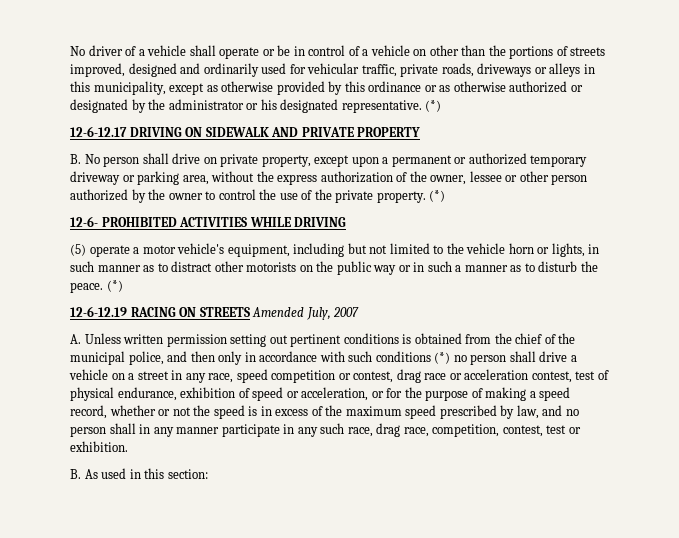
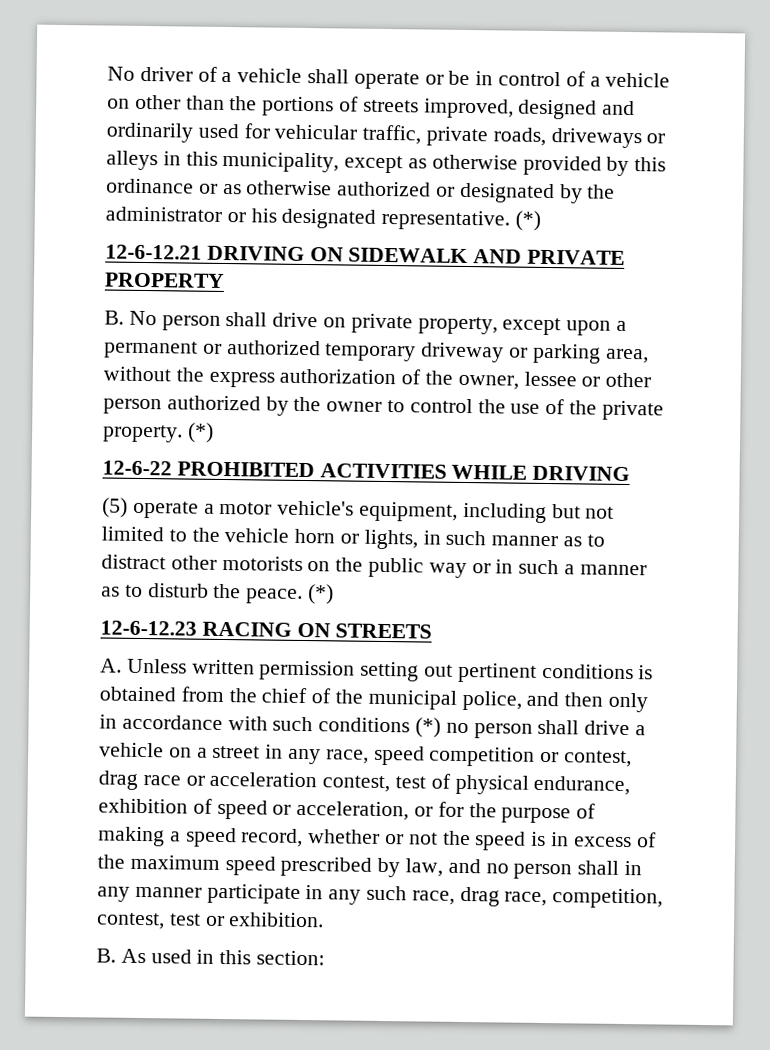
[70,126,127,137] 12-6-12.17 -> [105,244,202,260] 12-6-12.21
[70,216,98,227] 12-6- -> [102,460,172,476] 12-6-22
[70,306,127,317] 12-6-12.19 -> [100,620,197,636] 12-6-12.23
[252,307,360,320] Amended July, 2007 -> (433, 631) none

